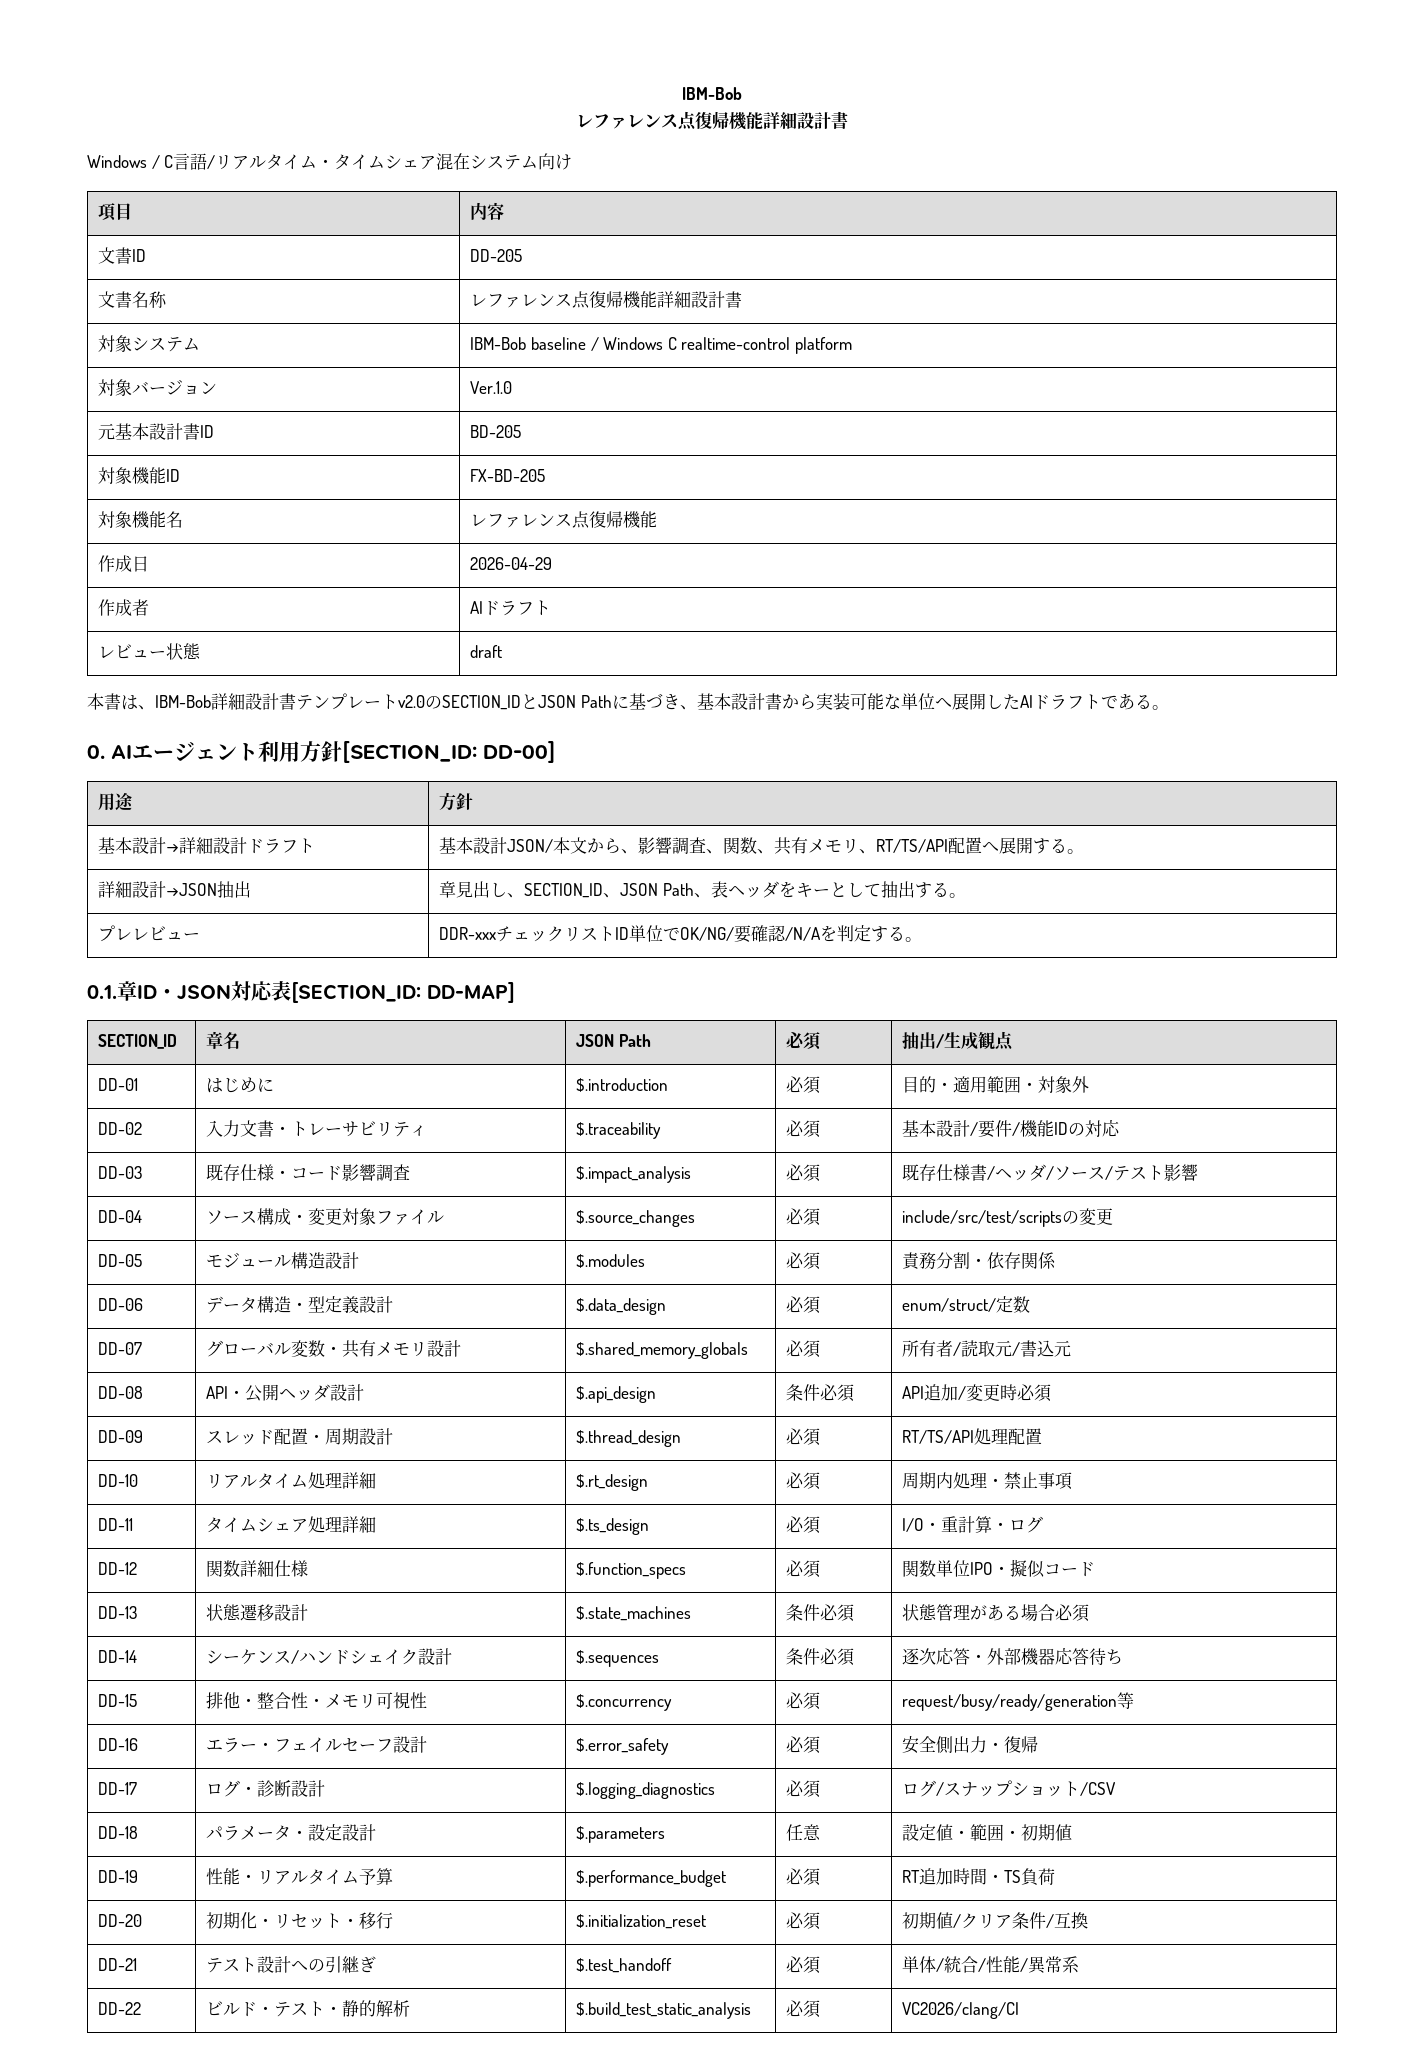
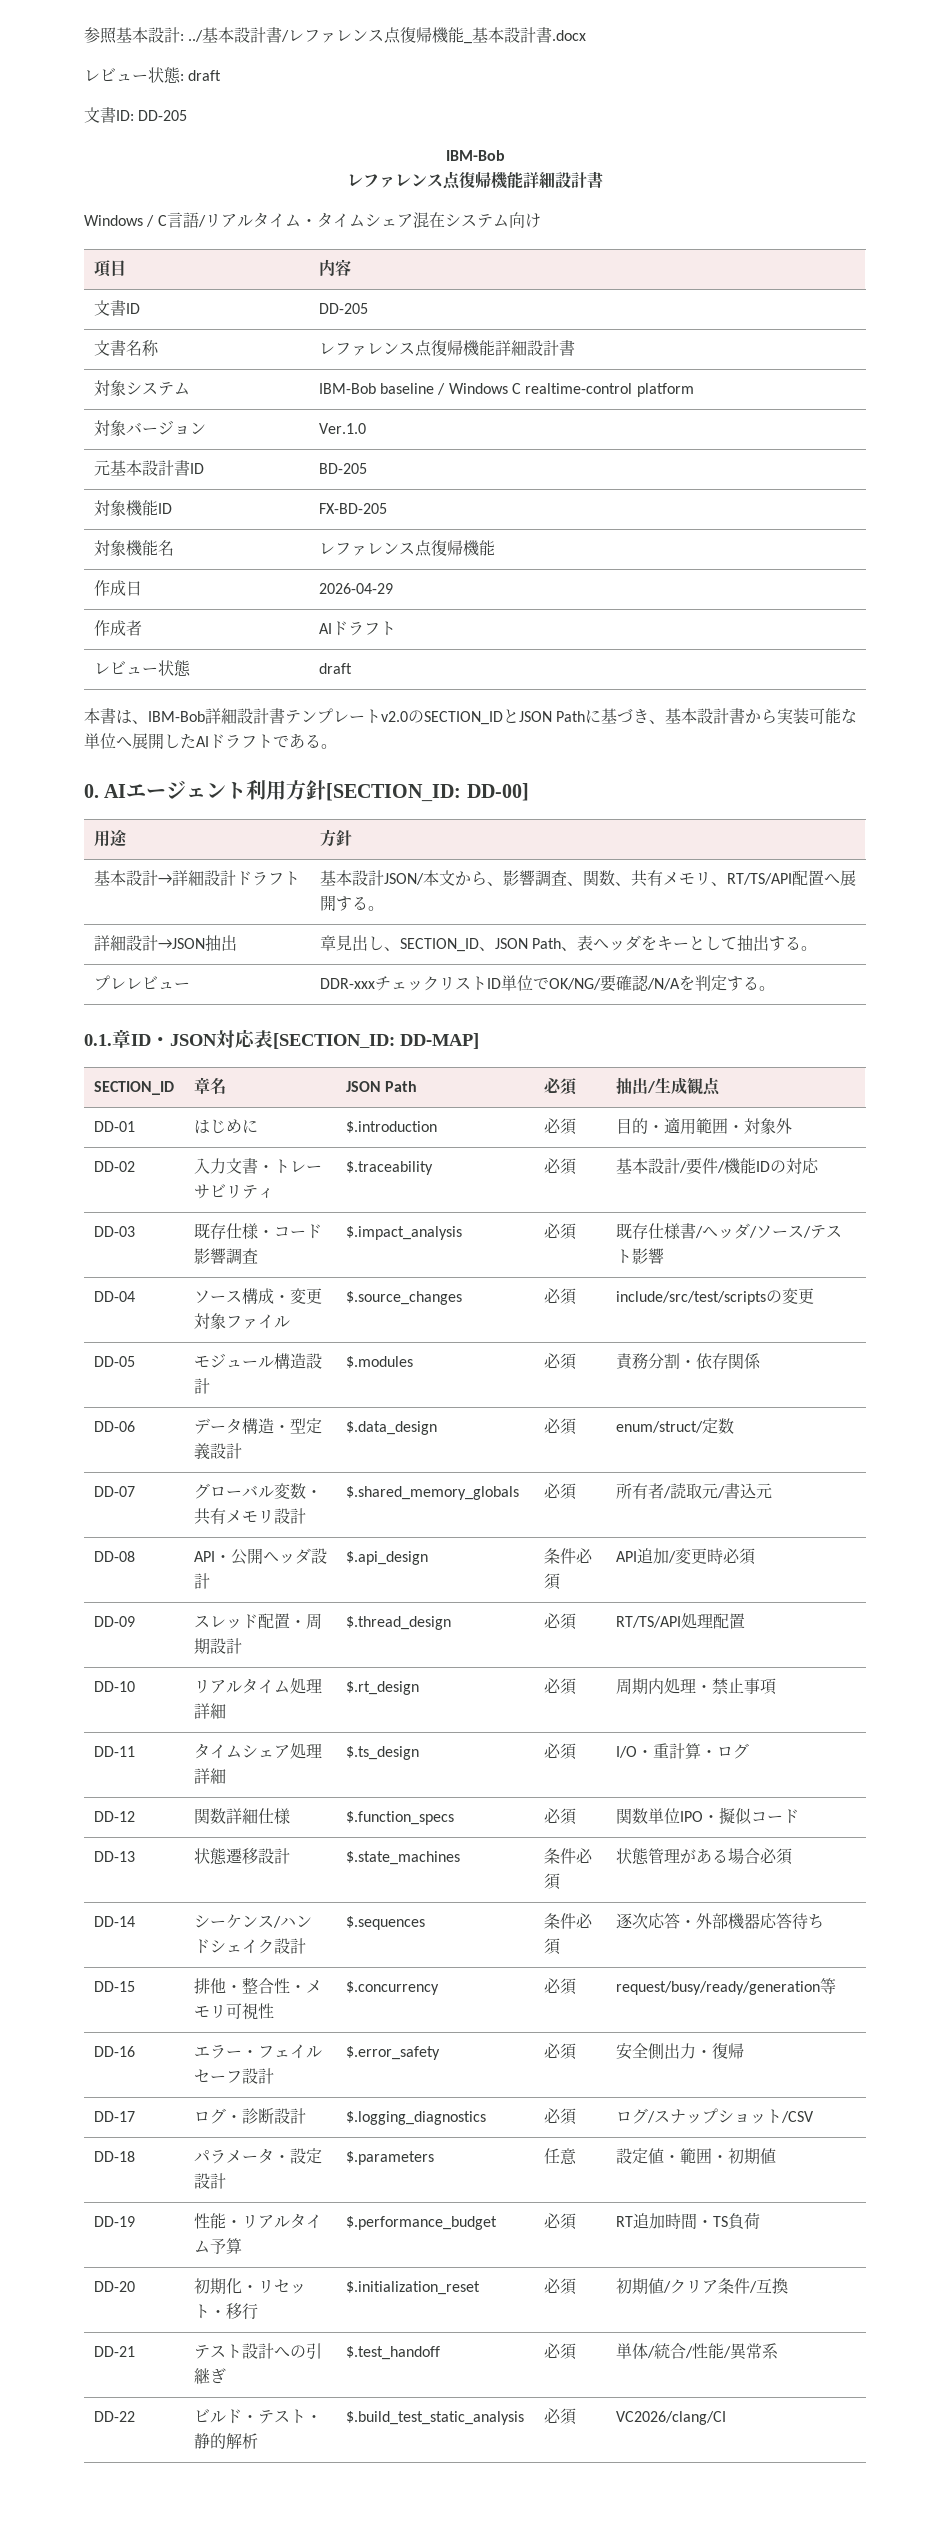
(682, 93) none -> [84,27,587,44] [84,67,222,83] [84,107,188,123] 参照基本設計: ../基本設計書/レファレンス点復帰機能_基本設計書.docx // レビュー状態: draft // 文書ID: DD-205 //

